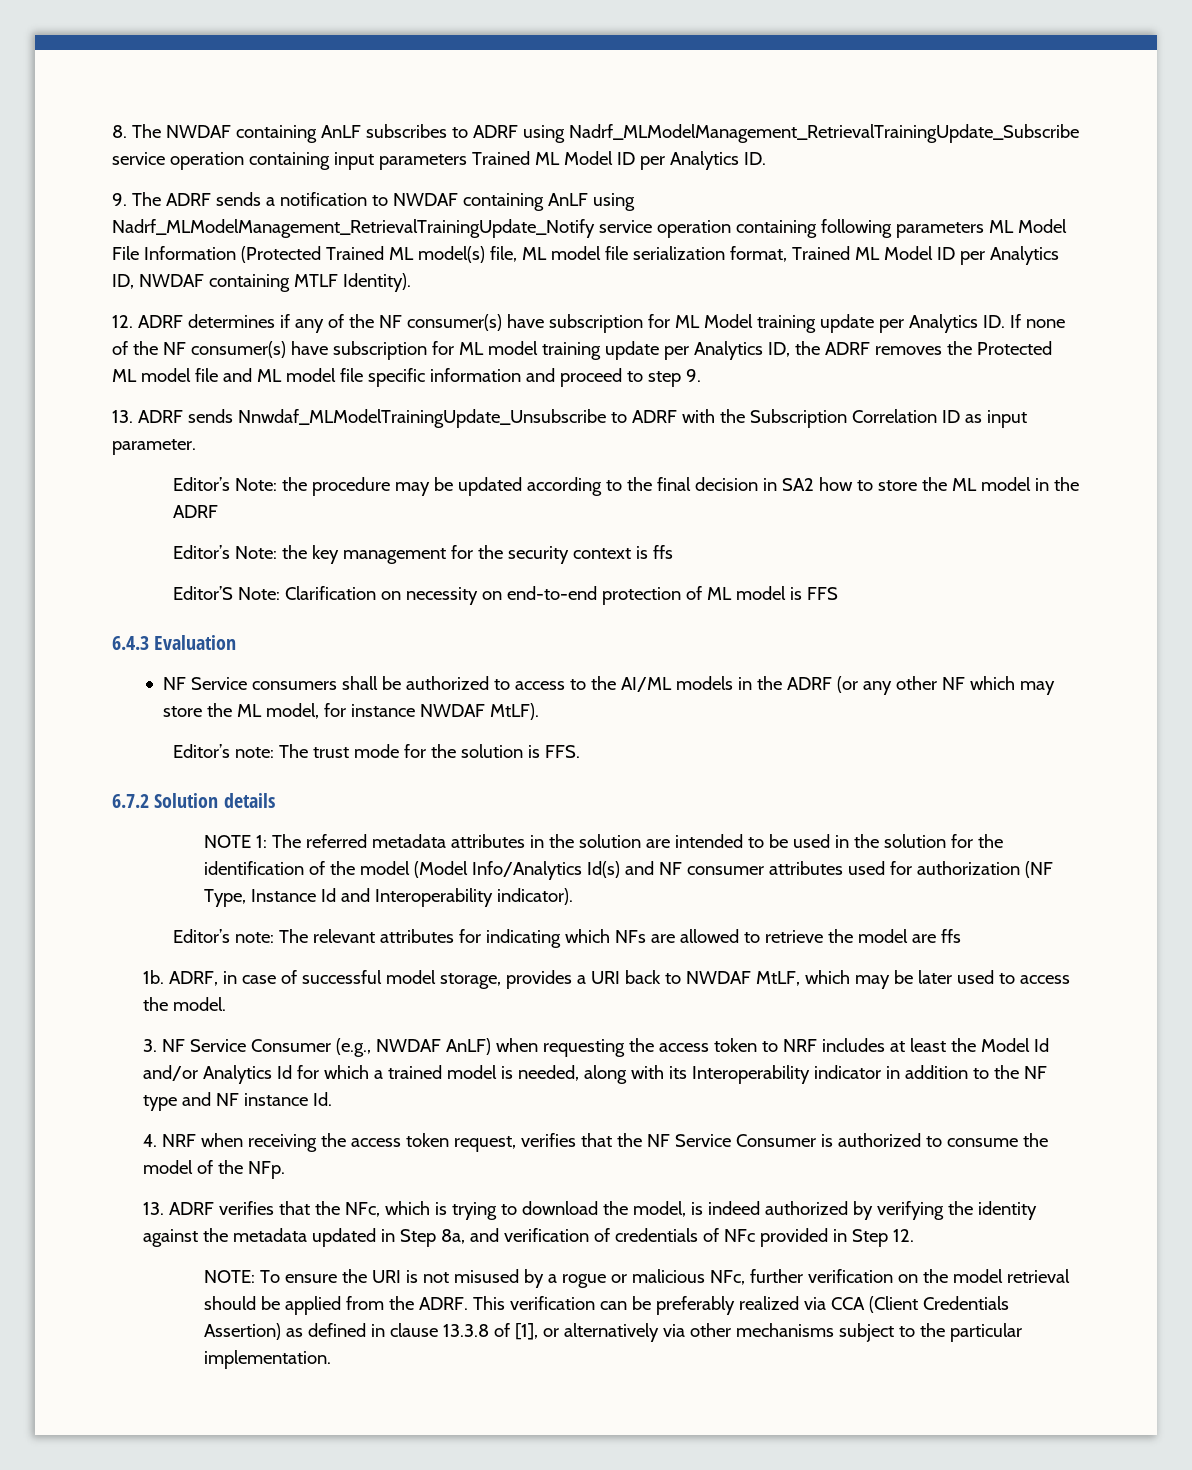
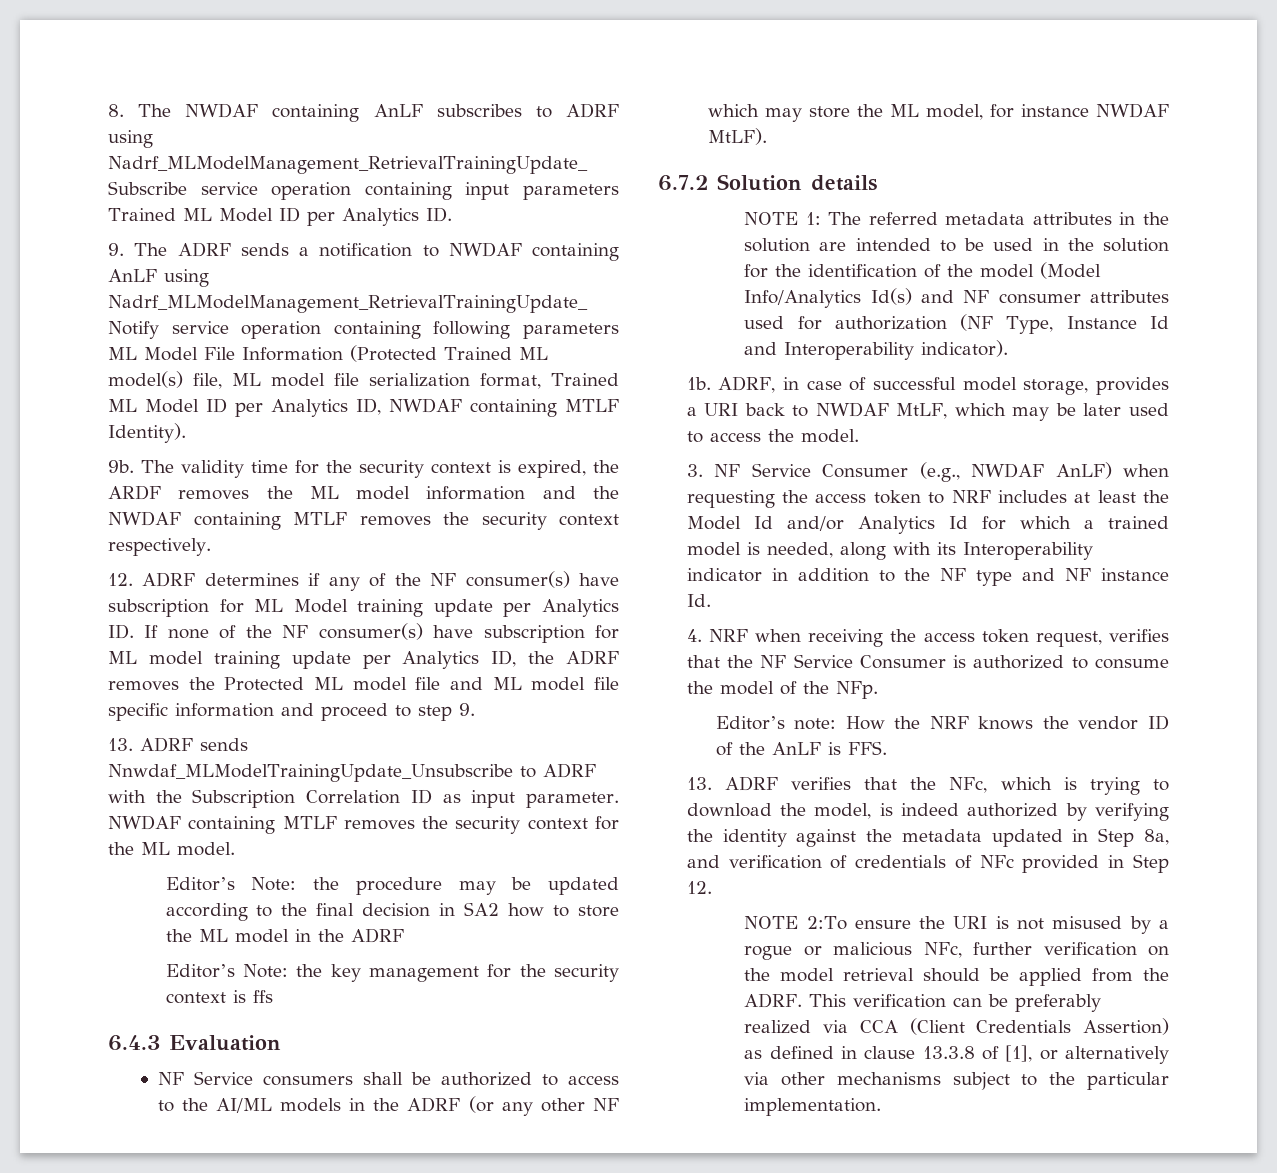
(411, 282) none -> [108,460,619,478] [108,485,619,500] [108,511,619,530] [108,538,211,556] // 9b. The validity time for the security context is expired, the ARDF removes the ML model information and the NWDAF containing MTLF removes the security context respectively.
(196, 447) none -> [108,815,619,834] [108,842,235,856] NWDAF containing MTLF removes the security context for the ML model.
[173,586,839,605] // Editor’S Note: Clarification on necessity on end-to-end protection of ML model is FFS -> (273, 996) none
[173,744,581,758] // Editor’s note: The trust mode for the solution is FFS. -> (767, 136) none
[173,929,962,948] // Editor’s note: The relevant attributes for indicating which NFs are allowed to retrieve the model are ffs -> (1009, 348) none
(285, 1170) none -> [715,715,1169,730] [715,741,887,756] // Editor’s note: How the NRF knows the vendor ID of the AnLF is FFS.
[204,1270,281,1283] NOTE: To -> [744,916,847,930] NOTE 2:To

